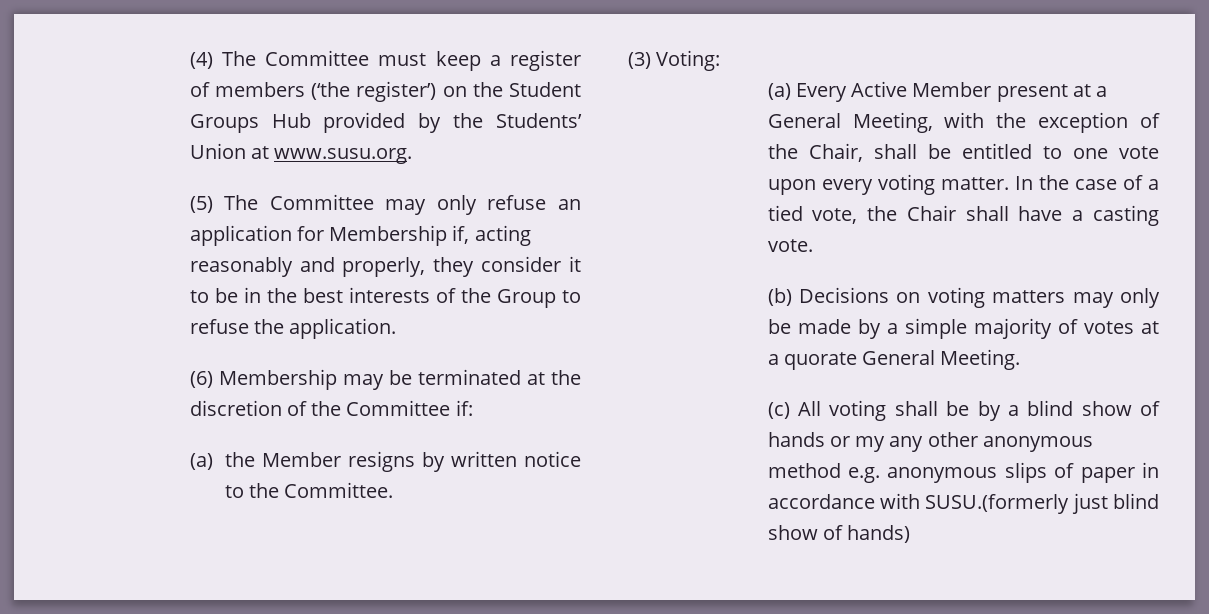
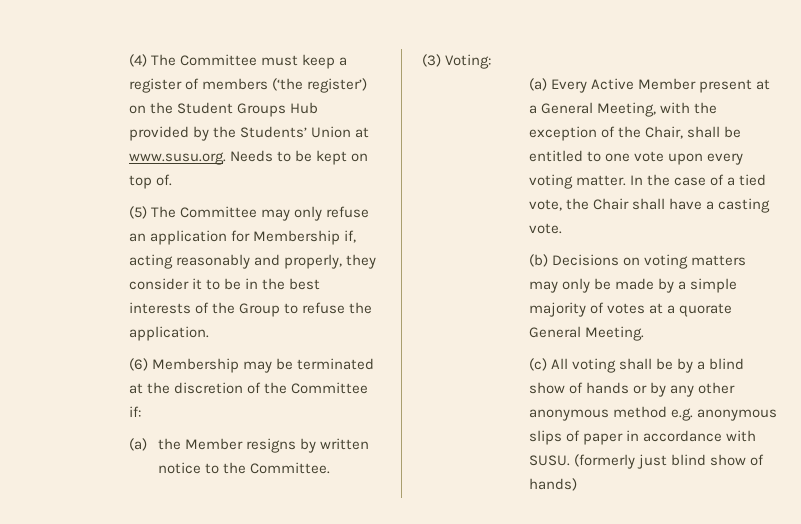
(413, 156) none -> [230,150,369,165] [129,174,173,189] Needs to be kept on top of.
[855,436,886,452] my -> [650,382,667,397] by
[925,494,1070,514] SUSU.(formerly -> [529,454,636,469] SUSU. (formerly

